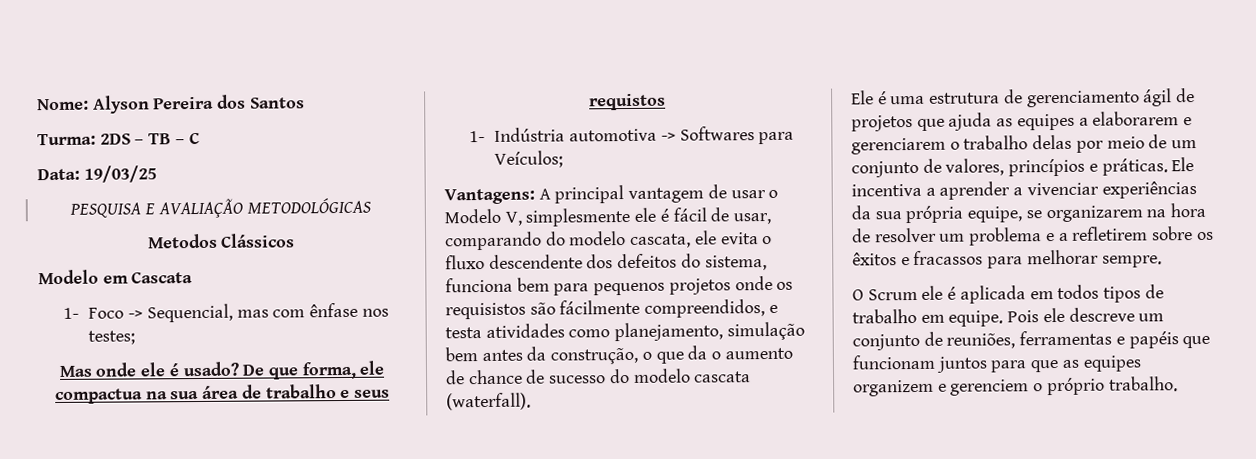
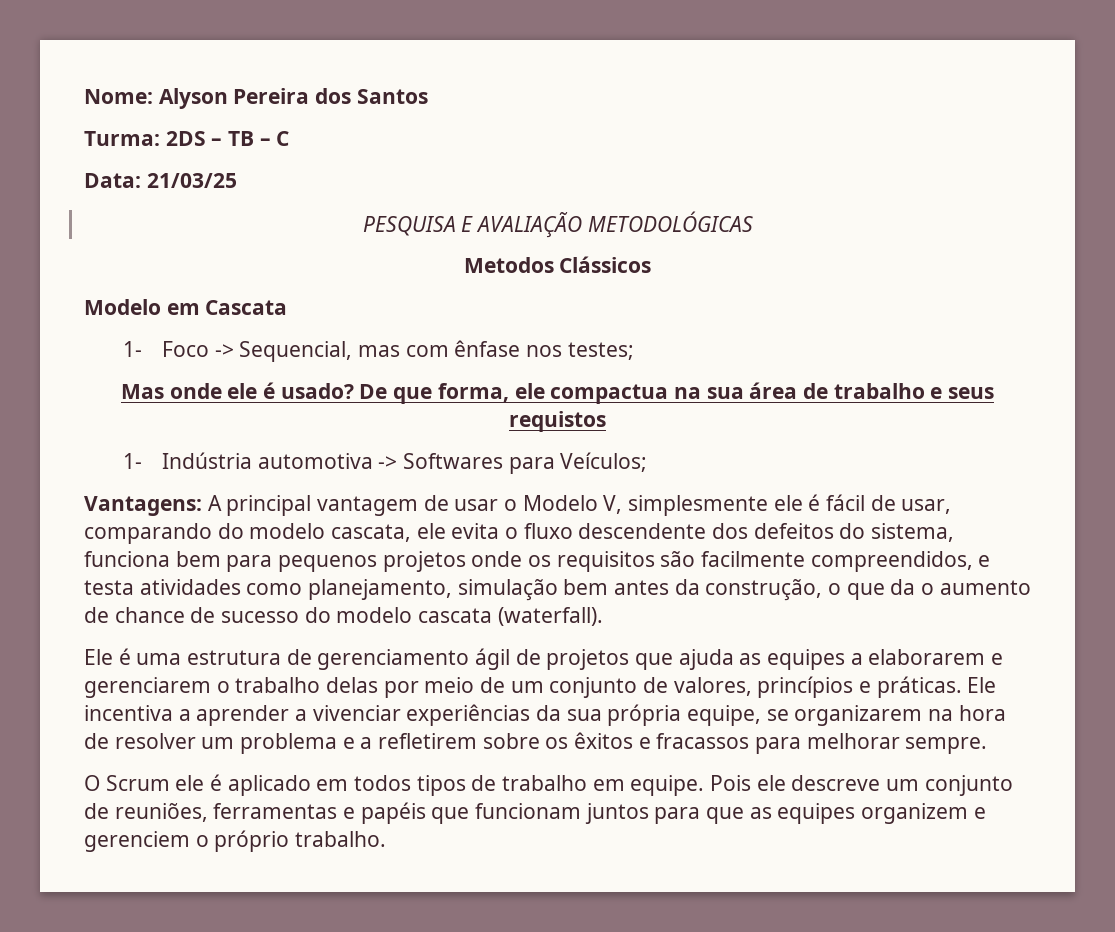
[83,165,157,183] 19/03/25 -> [146,173,237,188] 21/03/25
[445,299,641,320] requisistos são fácilmente -> [556,551,806,572] requisitos são facilmente
[959,285,1026,304] aplicada -> [227,775,311,796] aplicado

